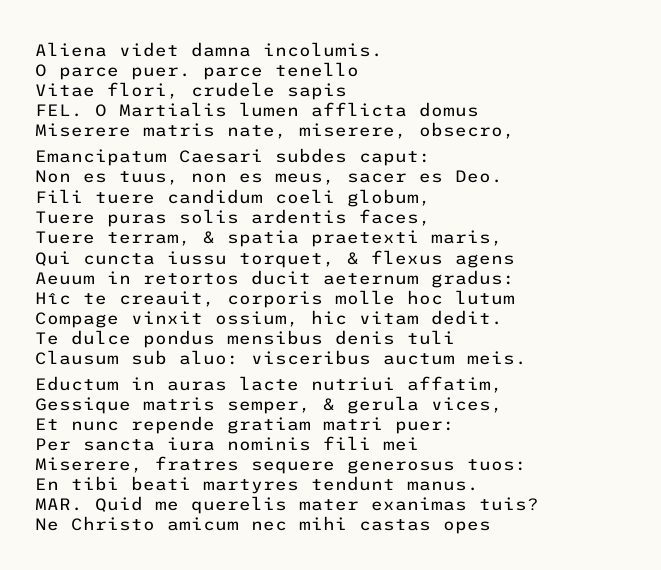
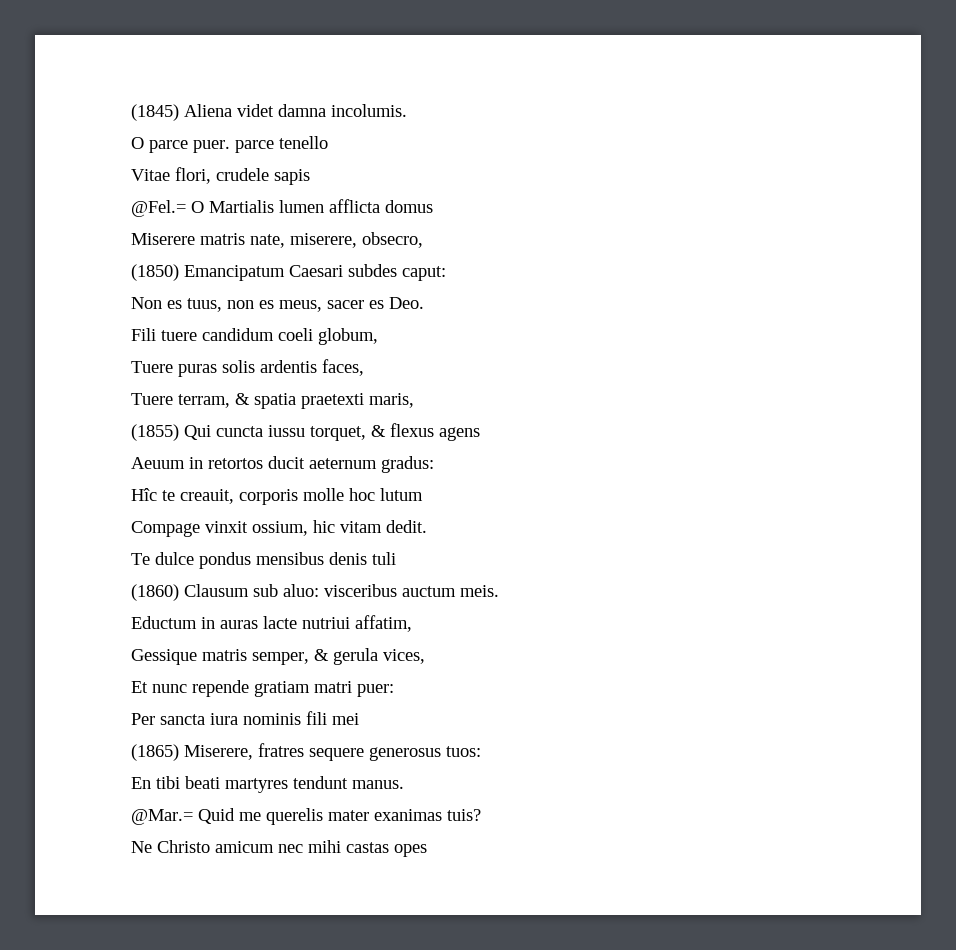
(35, 49) none -> [131,104,179,121] (1845)
[35,104,83,117] FEL. -> [131,200,186,217] @Fel.=
(515, 130) none -> [131,264,179,281] (1850)
(503, 238) none -> [131,424,179,441] (1855)
(455, 337) none -> [131,584,179,601] (1860)
(419, 444) none -> [131,744,179,761] (1865)
[35,498,83,511] MAR. -> [131,809,193,825] @Mar.=

